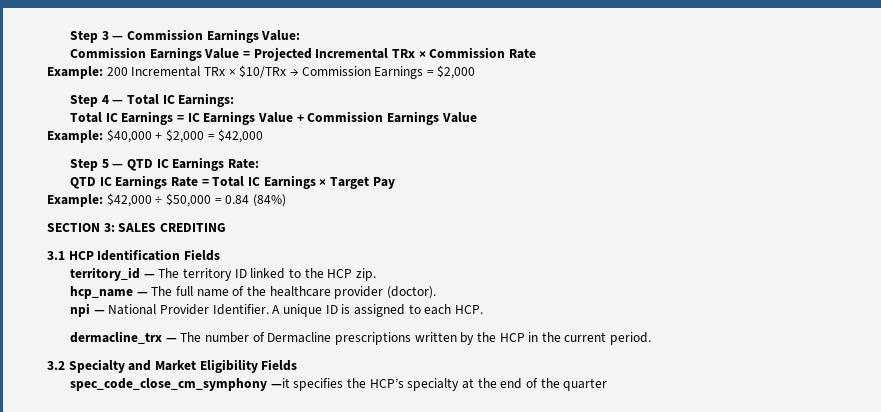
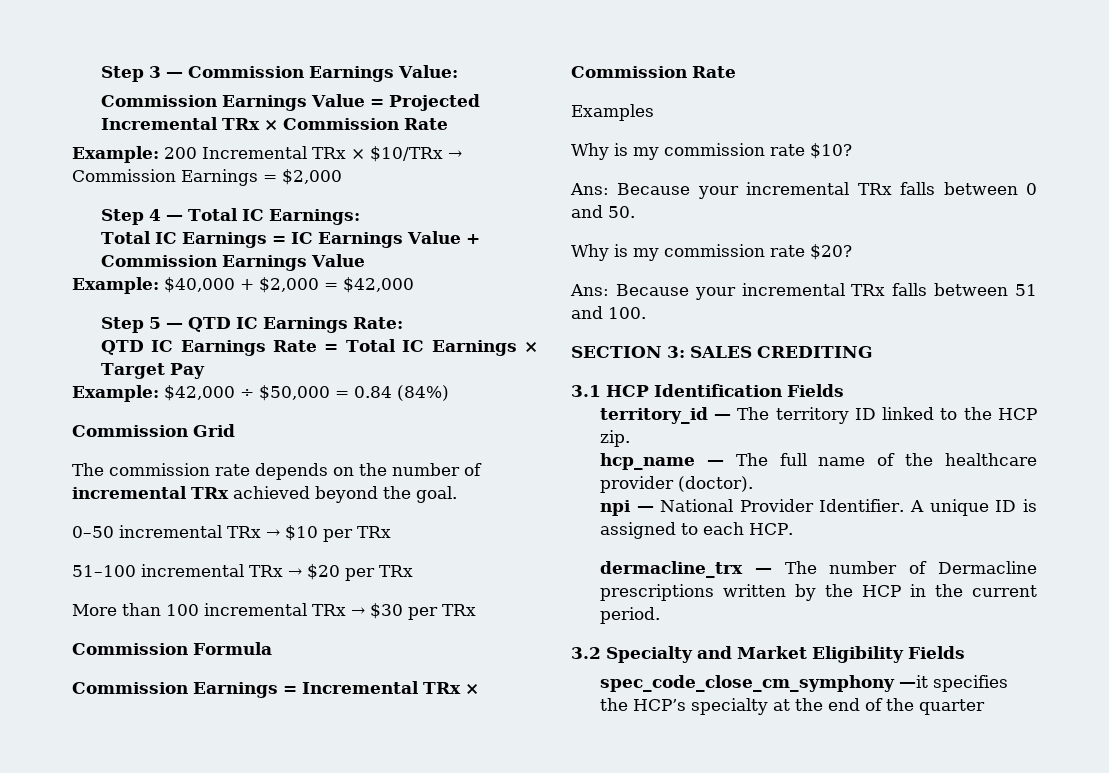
(286, 200) none -> [72,424,235,437] [72,463,482,480] [72,486,457,503] [72,525,391,542] [72,564,413,581] [72,603,476,620] [72,642,272,655] [72,681,479,698] [571,66,736,78] [571,104,654,121] [571,143,852,160] [570,182,1037,199] [571,205,635,218] [571,244,852,261] [570,283,1037,300] [571,306,646,319] // Commission Grid // The commission rate depends on the number of incremental TRx achieved beyond the goal. // 0–50 incremental TRx → $10 per TRx // 51–100 incremental TRx → $20 per TRx // More than 100 incremental TRx → $30 per TRx // Commission Formula // Commission Earnings = Incremental TRx × Commission Rate // Examples // Why is my commission rate $10? // Ans: Because your incremental TRx falls between 0 and 50. // Why is my commission rate $20? // Ans: Because your incremental TRx falls between 51 and 100.

